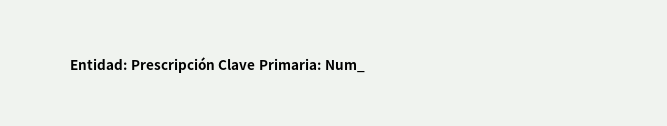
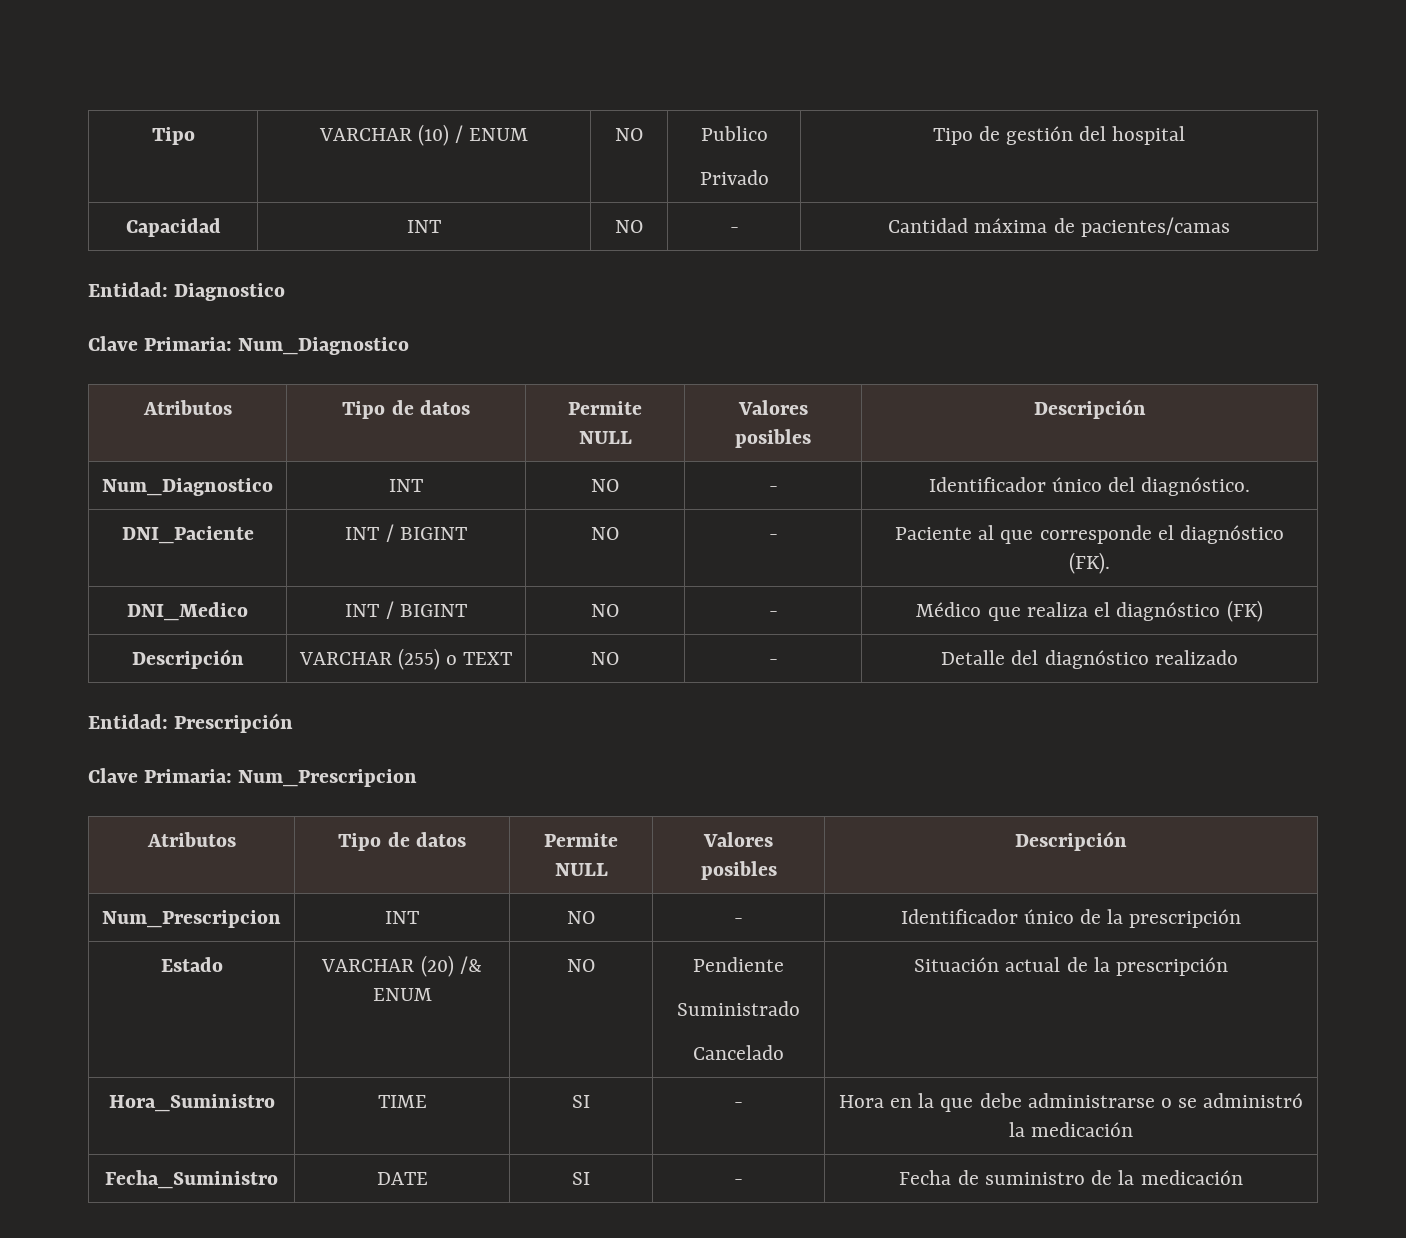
(70, 64) none -> [151,127,195,145] [318,124,529,146] [615,128,643,141] [700,126,768,141] [699,170,769,185] [932,126,1186,145] [125,218,221,237] [407,220,441,233] [615,220,643,233] [729,227,739,233] [888,217,1230,237] [88,282,286,301] [88,336,410,355] [142,400,232,415] [342,400,470,419] [568,401,642,415] [578,431,632,444] [737,400,808,415] [735,429,811,448] [1033,399,1146,419] [102,478,273,496] [389,479,423,492] [591,479,619,492] [768,486,778,492] [928,477,1251,496] [121,526,254,544] [345,524,467,542] [591,527,619,540] [768,534,778,540] [894,525,1285,544] [1069,552,1110,574] [127,602,248,621] [345,601,467,619] [591,604,619,617] [768,611,778,617] [916,600,1263,622] [131,649,244,669] [298,648,513,670] [591,652,619,665] [768,659,778,665] [941,650,1238,669] Tipo | VARCHAR (10) / ENUM | NO | Publico // Privado | Tipo de gestión del hospital // Capacidad | INT | NO | - | Cantidad máxima de pacientes/camas // Entidad: Diagnostico // Clave Primaria: Num_Diagnostico // Atributos | Tipo de datos | Permite NULL | Valores posibles | Descripción // Num_Diagnostico | INT | NO | - | Identificador único del diagnóstico. // DNI_Paciente | INT / BIGINT | NO | - | Paciente al que corresponde el diagnóstico (FK). // DNI_Medico | INT / BIGINT | NO | - | Médico que realiza el diagnóstico (FK) // Descripción | VARCHAR (255) o TEXT | NO | - | Detalle del diagnóstico realizado //
[218,58,365,73] Clave Primaria: Num_ -> [88,768,418,787] [146,832,236,847] [338,832,466,851] [544,833,618,847] [554,863,608,876] [703,832,773,847] [700,861,777,880] [1015,831,1127,851] [102,910,281,928] [385,911,419,924] [567,911,595,924] [734,918,743,924] [900,909,1242,928] [160,957,223,972] [321,955,482,977] [372,988,432,1001] [567,959,595,972] [693,957,784,972] [677,1001,800,1016] [693,1045,784,1060] [914,957,1228,976] [108,1094,275,1112] [377,1095,427,1108] [572,1095,590,1108] [734,1102,743,1108] [838,1093,1304,1112] [1008,1122,1134,1137] [105,1170,278,1189] [376,1172,428,1185] [572,1172,590,1185] [734,1179,743,1185] [899,1170,1243,1185] // Clave Primaria: Num_Prescripcion // Atributos | Tipo de datos | Permite NULL | Valores posibles | Descripción // Num_Prescripcion | INT | NO | - | Identificador único de la prescripción // Estado | VARCHAR (20) /& ENUM | NO | Pendiente // Suministrado // Cancelado | Situación actual de la prescripción // Hora_Suministro | TIME | SI | - | Hora en la que debe administrarse o se administró la medicación // Fecha_Suministro | DATE | SI | - | Fecha de suministro de la medicación

